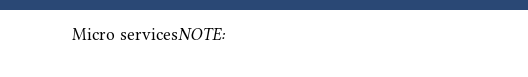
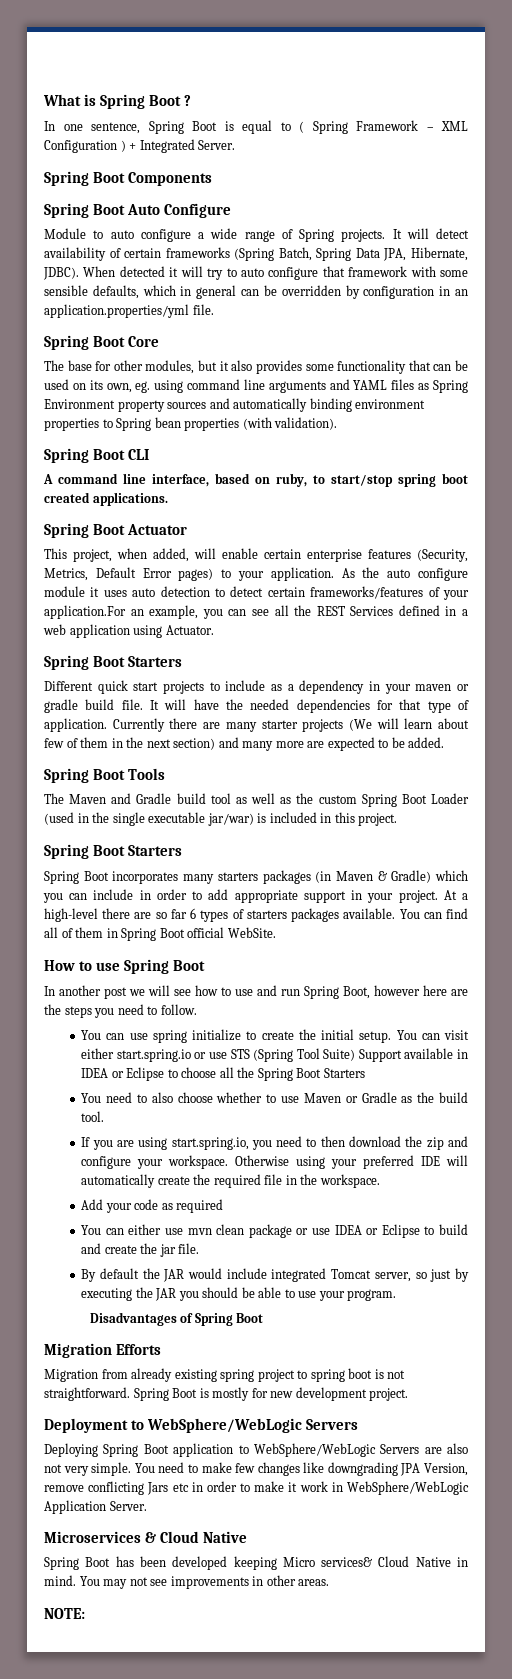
[72,27,226,41] Micro servicesNOTE: -> [43,94,192,109] [44,120,468,134] [44,139,236,153] [44,171,213,186] [44,203,231,218] [44,228,469,242] [44,247,468,261] [43,266,468,280] [44,285,468,299] [44,304,214,318] [44,335,159,350] [44,360,469,374] [44,379,469,393] [44,398,426,412] [44,417,338,431] [44,448,149,463] [43,473,468,487] [44,492,168,506] [44,523,187,538] [44,548,468,562] [44,567,469,581] [44,586,469,600] [44,605,468,619] [43,624,214,638] [44,655,182,670] [44,680,469,694] [44,699,469,713] [44,718,469,732] [44,737,445,751] [44,768,165,783] [44,793,469,807] [44,812,398,826] [44,844,183,859] [44,870,468,884] [43,889,468,903] [44,908,468,922] [44,927,276,941] [44,959,206,974] [44,985,468,999] [44,1004,197,1018] [81,1029,470,1043] [81,1048,469,1062] [81,1067,365,1081] [81,1092,468,1103] [81,1111,105,1122] [81,1136,468,1150] [81,1155,468,1169] [81,1174,380,1188] [81,1199,224,1213] [81,1224,468,1238] [81,1243,200,1257] [81,1268,469,1282] [81,1287,397,1301] [89,1312,264,1326] [44,1343,161,1358] [44,1368,406,1382] [44,1387,409,1401] [44,1418,358,1433] [44,1443,468,1457] [44,1462,468,1476] [44,1481,470,1495] [44,1500,147,1514] [44,1531,247,1543] [44,1556,469,1570] [44,1575,330,1589] [44,1608,85,1619] What is Spring Boot ? // In one sentence, Spring Boot is equal to ( Spring Framework – XML Configuration ) + Integrated Server. // Spring Boot Components // Spring Boot Auto Configure // Module to auto configure a wide range of Spring projects. It will detect availability of certain frameworks (Spring Batch, Spring Data JPA, Hibernate, JDBC). When detected it will try to auto configure that framework with some sensible defaults, which in general can be overridden by configuration in an application.properties/yml file. // Spring Boot Core // The base for other modules, but it also provides some functionality that can be used on its own, eg. using command line arguments and YAML files as Spring Environment property sources and automatically binding environment properties to Spring bean properties (with validation). // Spring Boot CLI // A command line interface, based on ruby, to start/stop spring boot created applications. // Spring Boot Actuator // This project, when added, will enable certain enterprise features (Security, Metrics, Default Error pages) to your application. As the auto configure module it uses auto detection to detect certain frameworks/features of your application.For an example, you can see all the REST Services defined in a web application using Actuator. // Spring Boot Starters // Different quick start projects to include as a dependency in your maven or gradle build file. It will have the needed dependencies for that type of application. Currently there are many starter projects (We will learn about few of them in the next section) and many more are expected to be added. // Spring Boot Tools // The Maven and Gradle build tool as well as the custom Spring Boot Loader (used in the single executable jar/war) is included in this project. // Spring Boot Starters // Spring Boot incorporates many starters packages (in Maven & Gradle) which you can include in order to add appropriate support in your project. At a high-level there are so far 6 types of starters packages available. You can find all of them in Spring Boot official WebSite. // How to use Spring Boot // In another post we will see how to use and run Spring Boot, however here are the steps you need to follow. // You can use spring initialize to create the initial setup. You can visit either start.spring.io or use STS (Spring Tool Suite) Support available in IDEA or Eclipse to choose all the Spring Boot Starters // You need to also choose whether to use Maven or Gradle as the build tool. // If you are using start.spring.io, you need to then download the zip and configure your workspace. Otherwise using your preferred IDE will automatically create the required file in the workspace. // Add your code as required // You can either use mvn clean package or use IDEA or Eclipse to build and create the jar file. // By default the JAR would include integrated Tomcat server, so just by executing the JAR you should be able to use your program. // Disadvantages of Spring Boot // Migration Efforts // Migration from already existing spring project to spring boot is not straightforward. Spring Boot is mostly for new development project. // Deployment to WebSphere/WebLogic Servers // Deploying Spring Boot application to WebSphere/WebLogic Servers are also not very simple. You need to make few changes like downgrading JPA Version, remove conflicting Jars etc in order to make it work in WebSphere/WebLogic Application Server. // Microservices & Cloud Native // Spring Boot has been developed keeping Micro services& Cloud Native in mind. You may not see improvements in other areas. // NOTE:

